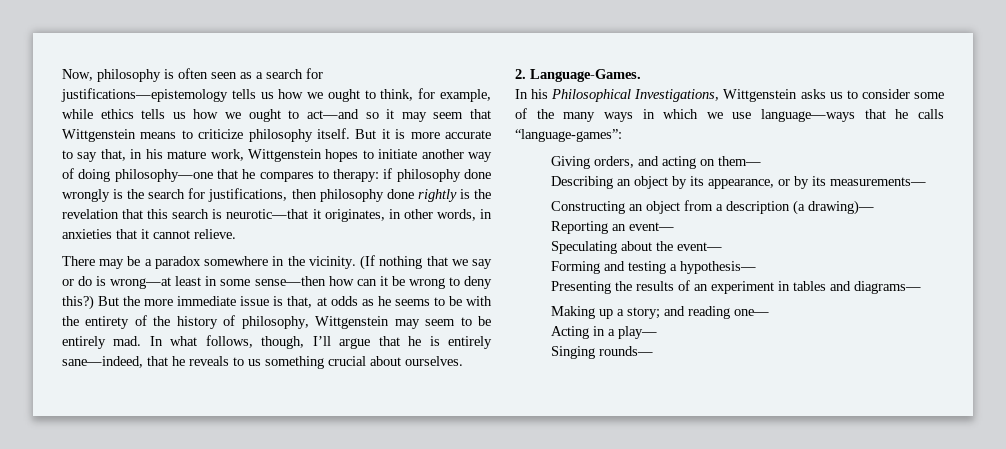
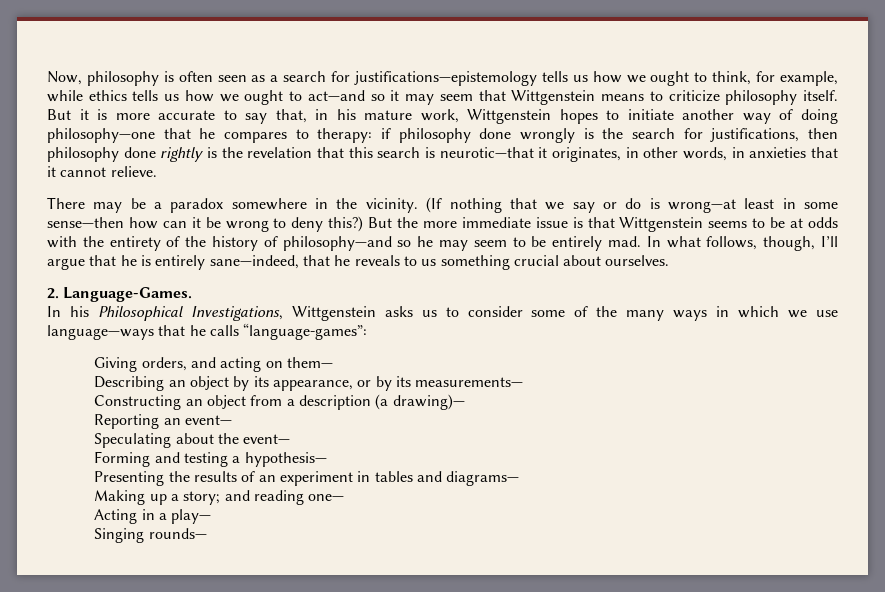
[287,296,391,308] that, at odds as he -> [587,217,704,232] that Wittgenstein
(462, 301) none -> [790,217,839,228] at odds
[241,316,390,329] philosophy, Wittgenstein -> [282,236,434,251] philosophy—and so he

